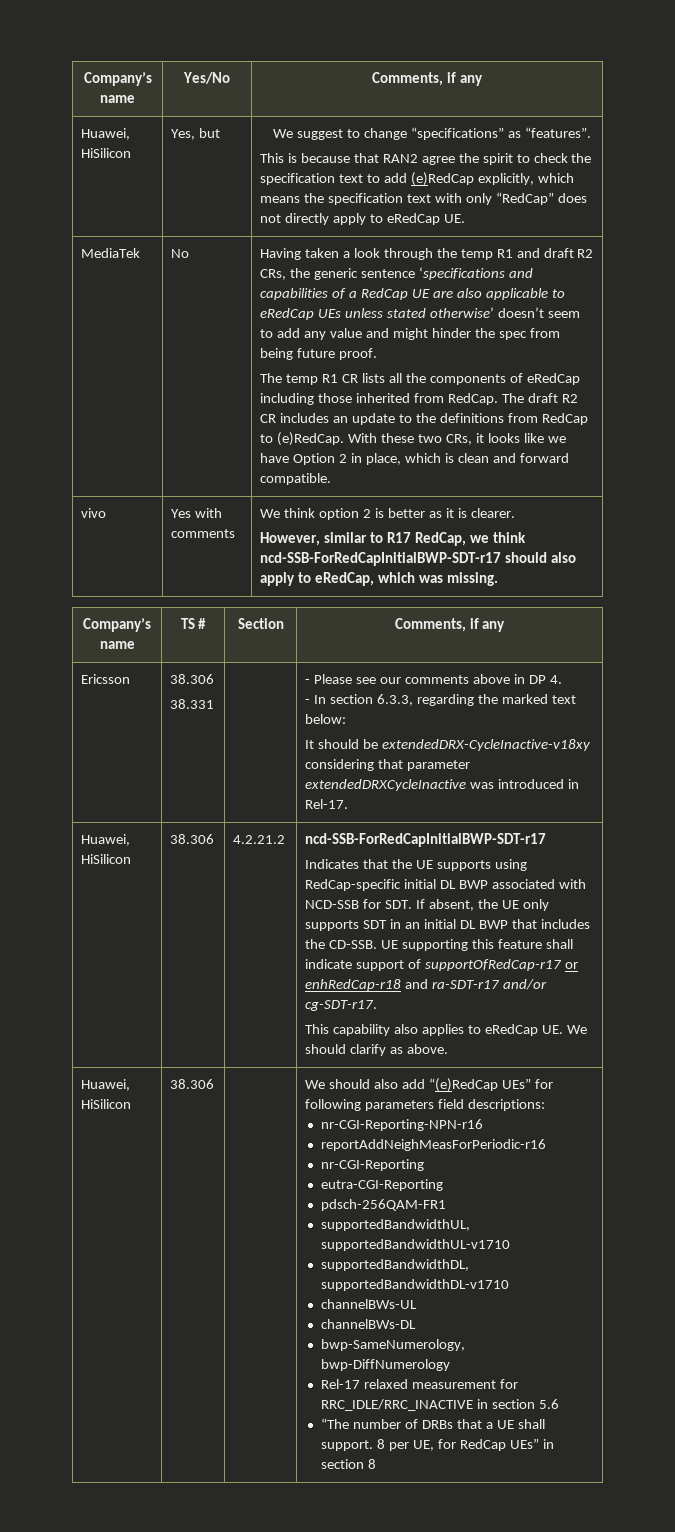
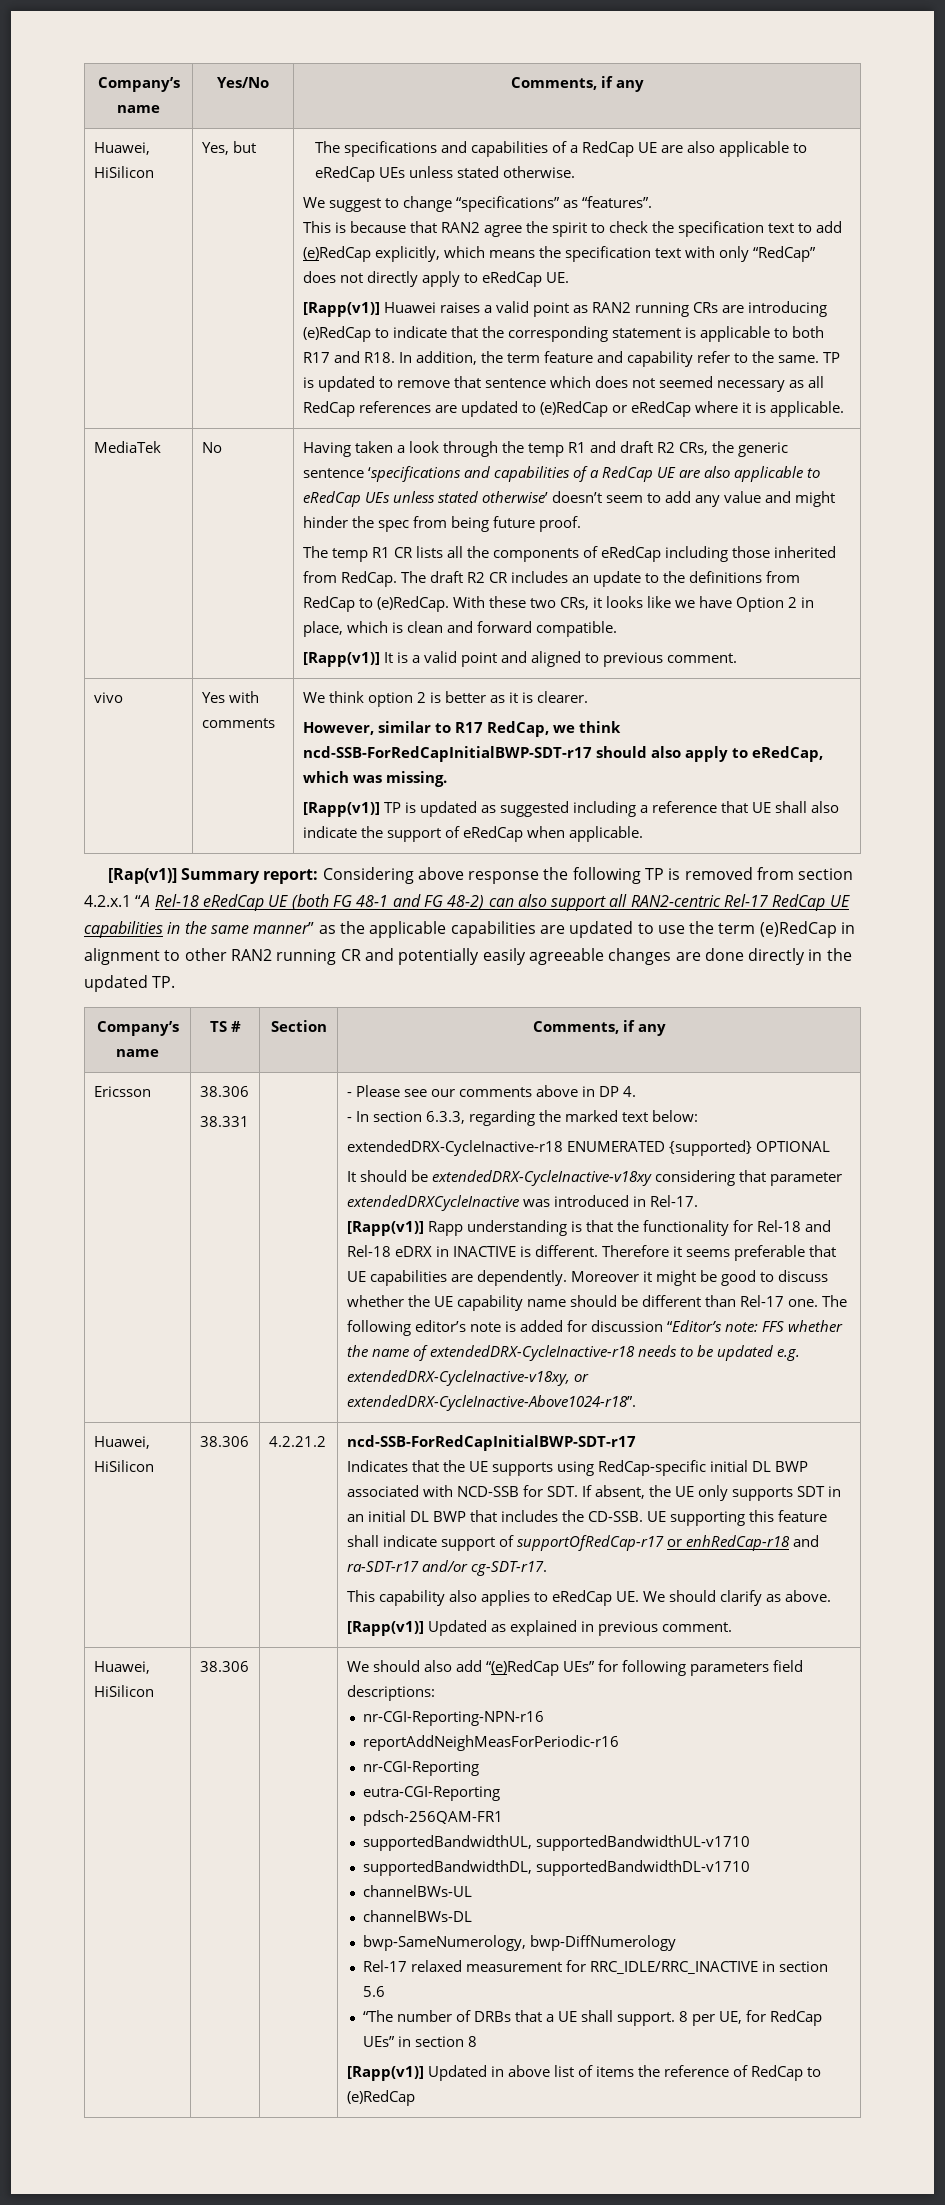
(221, 133) none -> [314,141,807,157] [314,166,575,182] The specifications and capabilities of a RedCap UE are also applicable to eRedCap UEs unless stated otherwise. //
(465, 218) none -> [302,301,827,317] [302,326,824,342] [302,351,840,367] [302,376,824,392] [302,401,844,417] // [Rapp(v1)] Huawei raises a valid point as RAN2 running CRs are introducing (e)RedCap to indicate that the corresponding statement is applicable to both R17 and R18. In addition, the term feature and capability refer to the same. TP is updated to remove that sentence which does not seemed necessary as all RedCap references are updated to (e)RedCap or eRedCap where it is applicable.
(332, 479) none -> [302,651,737,667] // [Rapp(v1)] It is a valid point and aligned to previous comment.
(498, 579) none -> [302,801,839,817] [302,826,643,842] [107,867,854,884] [84,894,850,911] [84,921,856,938] [84,948,852,965] [84,975,176,992] // [Rapp(v1)] TP is updated as suggested including a reference that UE shall also indicate the support of eRedCap when applicable. // [Rap(v1)] Summary report: Considering above response the following TP is removed from section 4.2.x.1 “A Rel-18 eRedCap UE (both FG 48-1 and FG 48-2) can also support all RAN2-centric Rel-17 RedCap UE capabilities in the same manner” as the applicable capabilities are updated to use the term (e)RedCap in alignment to other RAN2 running CR and potentially easily agreeable changes are done directly in the updated TP.
(347, 719) none -> [346,1140,830,1156] // extendedDRX-CycleInactive-r18 ENUMERATED {supported} OPTIONAL
(349, 804) none -> [346,1220,831,1236] [346,1245,836,1261] [346,1270,828,1286] [346,1295,847,1311] [346,1320,843,1336] [346,1345,800,1361] [346,1370,589,1386] [346,1395,636,1411] // [Rapp(v1)] Rapp understanding is that the functionality for Rel-18 and Rel-18 eDRX in INACTIVE is different. Therefore it seems preferable that UE capabilities are dependently. Moreover it might be good to discuss whether the UE capability name should be different than Rel-17 one. The following editor’s note is added for discussion “Editor’s note: FFS whether the name of extendedDRX-CycleInactive-r18 needs to be updated e.g. extendedDRX-CycleInactive-v18xy, or extendedDRX-CycleInactive-Above1024-r18”.
(449, 1049) none -> [346,1620,732,1636] // [Rapp(v1)] Updated as explained in previous comment.
(377, 1464) none -> [346,2065,821,2081] [346,2090,415,2106] // [Rapp(v1)] Updated in above list of items the reference of RedCap to (e)RedCap

